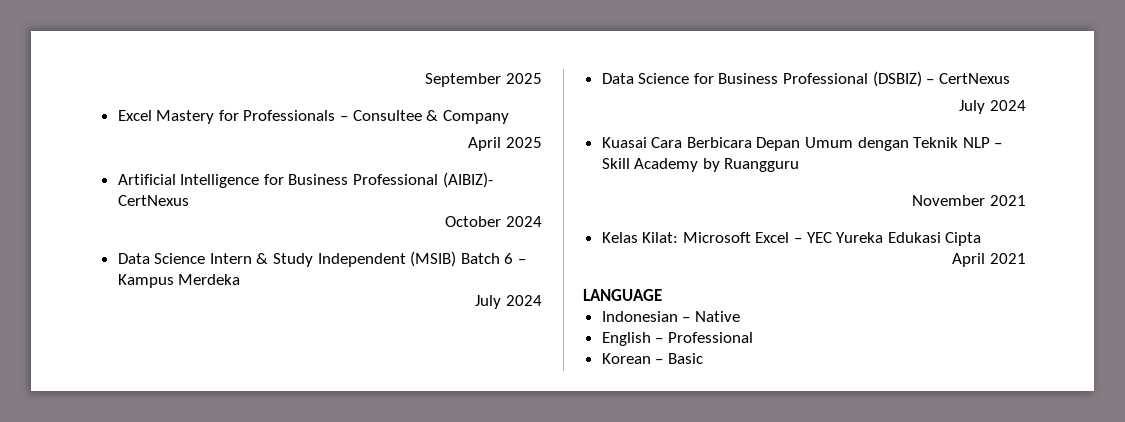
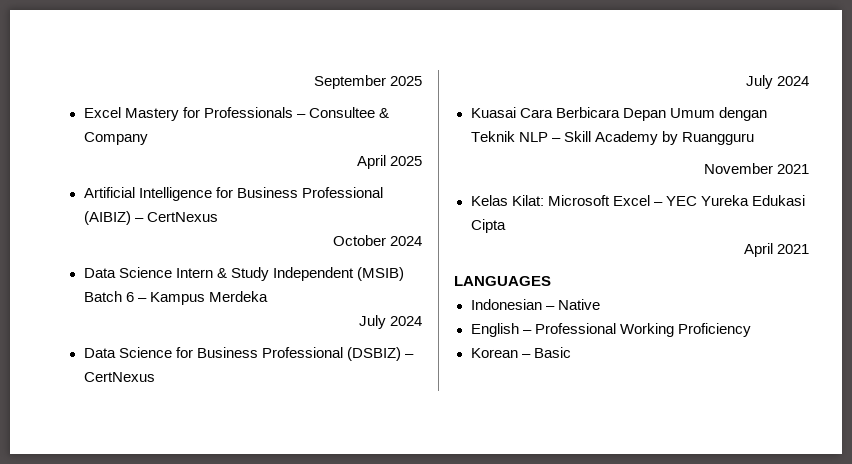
[442,172,493,188] (AIBIZ)- -> [83,211,144,225] (AIBIZ) –
[583,289,662,301] LANGUAGE -> [454,276,551,286] LANGUAGES
(753, 337) none -> [619,323,751,337] Working Proficiency

